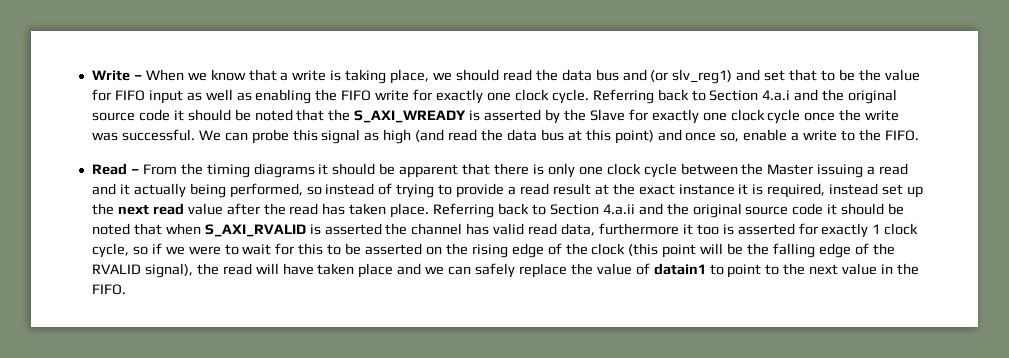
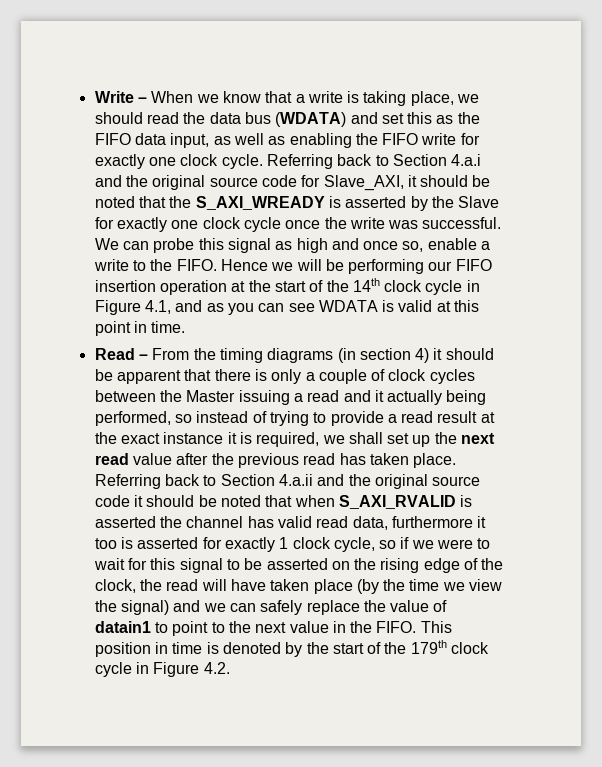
[622,69,920,84] [91,89,183,104] and (or slv_reg1) and set that to be the value for FIFO input -> [275,112,480,127] [94,133,210,148] (WDATA) and set this as the FIFO data input,
(170, 115) none -> [301,175,404,191] for Slave_AXI,
[415,129,654,144] (and read the data bus at this point) -> (328, 245) none
(919, 135) none -> [220,259,492,274] [94,278,480,295] [94,300,480,315] [94,321,186,336] Hence we will be performing our FIFO insertion operation at the start of the 14th clock cycle in Figure 4.1, and as you can see WDATA is valid at this point in time.
(315, 170) none -> [337,348,430,363] (in section 4)
[578,163,677,178] one clock cycle -> [305,369,475,384] a couple of clock cycles
[829,183,879,195] instead -> [322,432,383,444] we shall
(286, 209) none -> [237,453,299,468] previous
(324, 249) none -> [179,558,223,573] signal
[591,243,895,258] [91,263,193,278] clock (this point will be the falling edge of the RVALID signal), -> [94,579,136,593] clock,
(394, 270) none -> [356,579,503,594] [94,600,169,615] (by the time we view the signal)
(126, 289) none -> [420,621,452,633] [94,640,490,657] [94,662,230,677] This position in time is denoted by the start of the 179th clock cycle in Figure 4.2.

